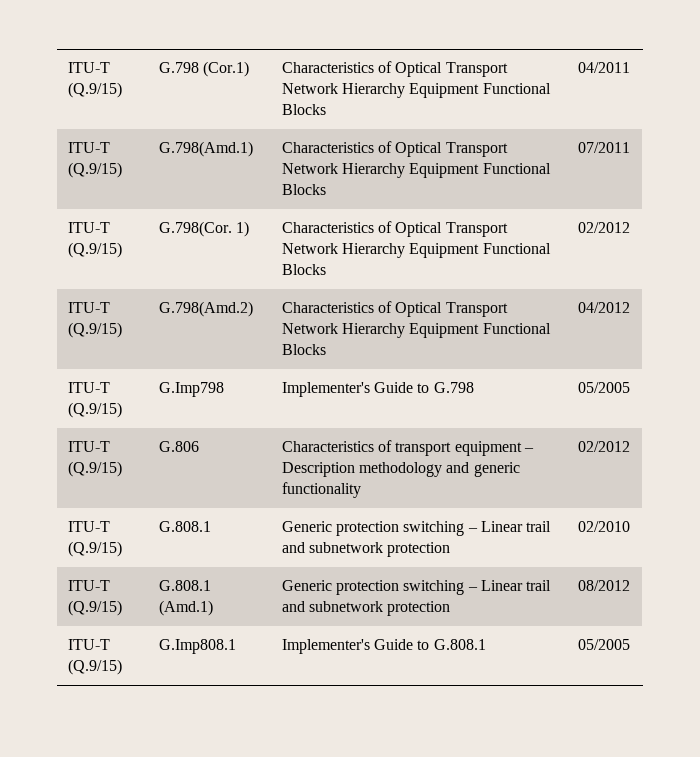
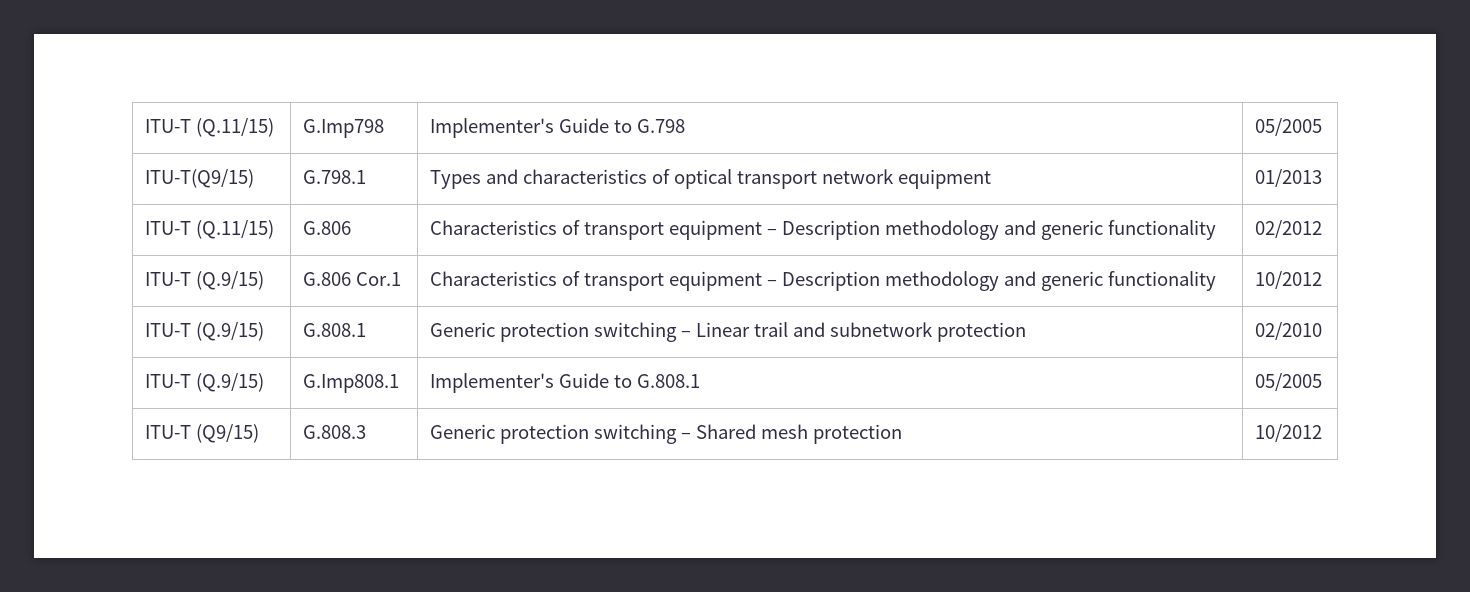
[67,62,110,73] [67,82,122,98] [158,61,249,77] [281,61,508,77] [281,83,551,98] [281,104,326,115] [577,62,630,73] [67,142,110,153] [67,162,122,178] [158,141,253,157] [281,141,508,157] [281,163,551,178] [281,184,326,195] [577,142,630,153] [67,222,110,233] [67,242,122,258] [158,221,249,237] [281,221,508,237] [281,243,551,258] [281,264,326,275] [577,222,630,233] [67,302,110,313] [67,322,122,338] [158,301,253,317] [281,301,508,317] [281,323,551,338] [281,344,326,355] [577,302,630,313] [67,382,110,393] [67,402,122,418] ITU-T (Q.9/15) | G.798 (Cor.1) | Characteristics of Optical Transport Network Hierarchy Equipment Functional Blocks | 04/2011 // ITU-T (Q.9/15) | G.798(Amd.1) | Characteristics of Optical Transport Network Hierarchy Equipment Functional Blocks | 07/2011 // ITU-T (Q.9/15) | G.798(Cor. 1) | Characteristics of Optical Transport Network Hierarchy Equipment Functional Blocks | 02/2012 // ITU-T (Q.9/15) | G.798(Amd.2) | Characteristics of Optical Transport Network Hierarchy Equipment Functional Blocks | 04/2012 // ITU-T (Q.9/15) -> [145,118,275,137] ITU-T (Q.11/15)
[67,441,110,452] [67,461,122,477] // ITU-T (Q.9/15) -> [145,169,255,188] [303,170,367,184] [430,169,992,189] [1255,169,1323,187] [145,220,275,239] // ITU-T(Q9/15) | G.798.1 | Types and characteristics of optical transport network equipment | 01/2013 // ITU-T (Q.11/15)
(630, 446) none -> [145,271,265,290] [303,272,402,286] [430,271,1217,291] [1255,271,1323,289] // ITU-T (Q.9/15) | G.806 Cor.1 | Characteristics of transport equipment – Description methodology and generic functionality | 10/2012
[67,580,110,591] [67,600,122,616] [158,580,211,591] [158,600,213,616] [281,580,552,595] [281,601,451,616] [577,580,630,591] // ITU-T (Q.9/15) | G.808.1 (Amd.1) | Generic protection switching – Linear trail and subnetwork protection | 08/2012 -> (1323, 331) none
(630, 644) none -> [145,424,260,443] [303,425,367,439] [430,424,903,444] [1255,424,1323,442] // ITU-T (Q9/15) | G.808.3 | Generic protection switching – Shared mesh protection | 10/2012

